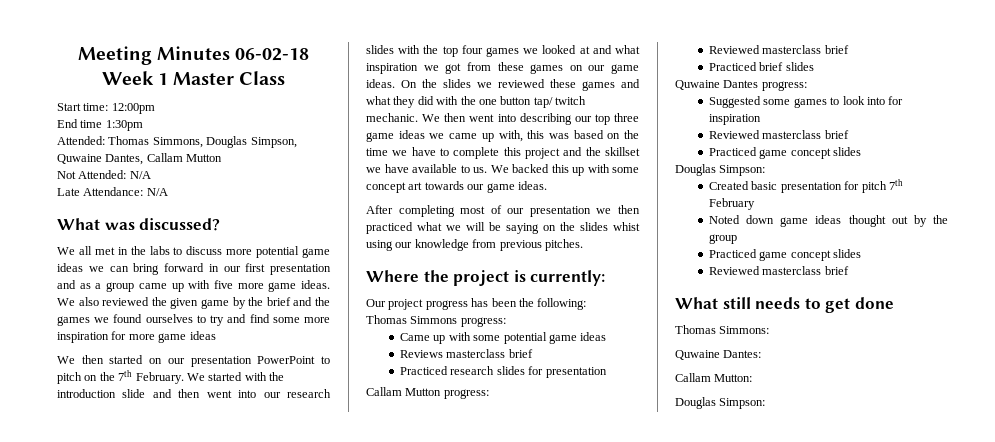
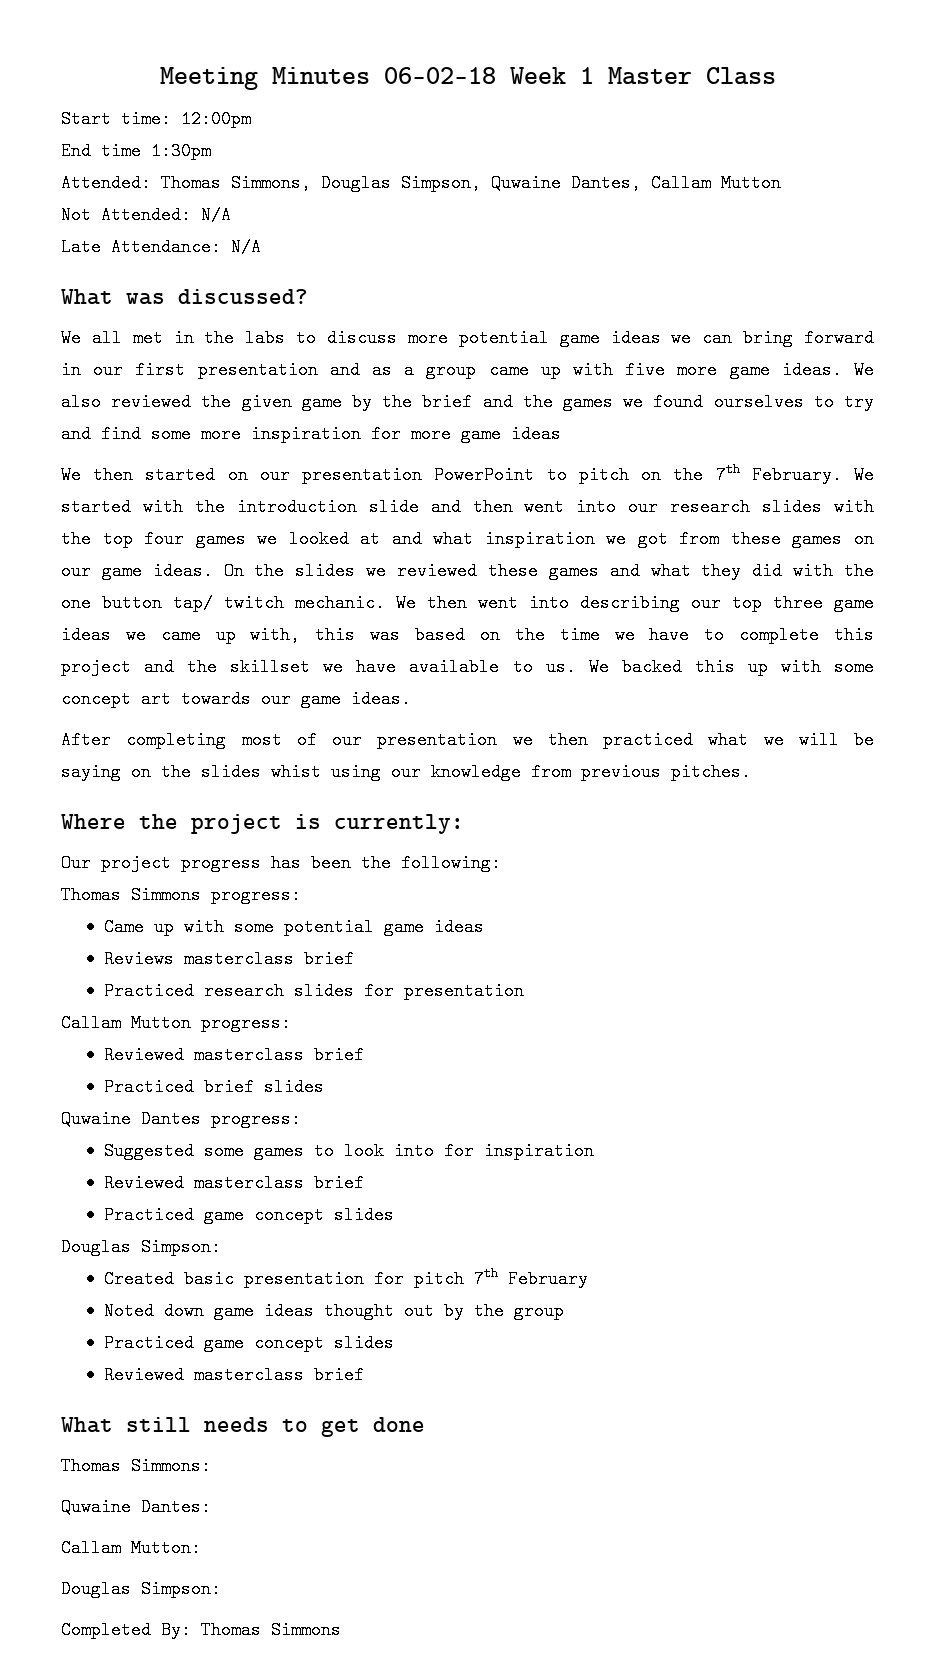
(766, 403) none -> [61,1621,341,1639] // Completed By: Thomas Simmons

